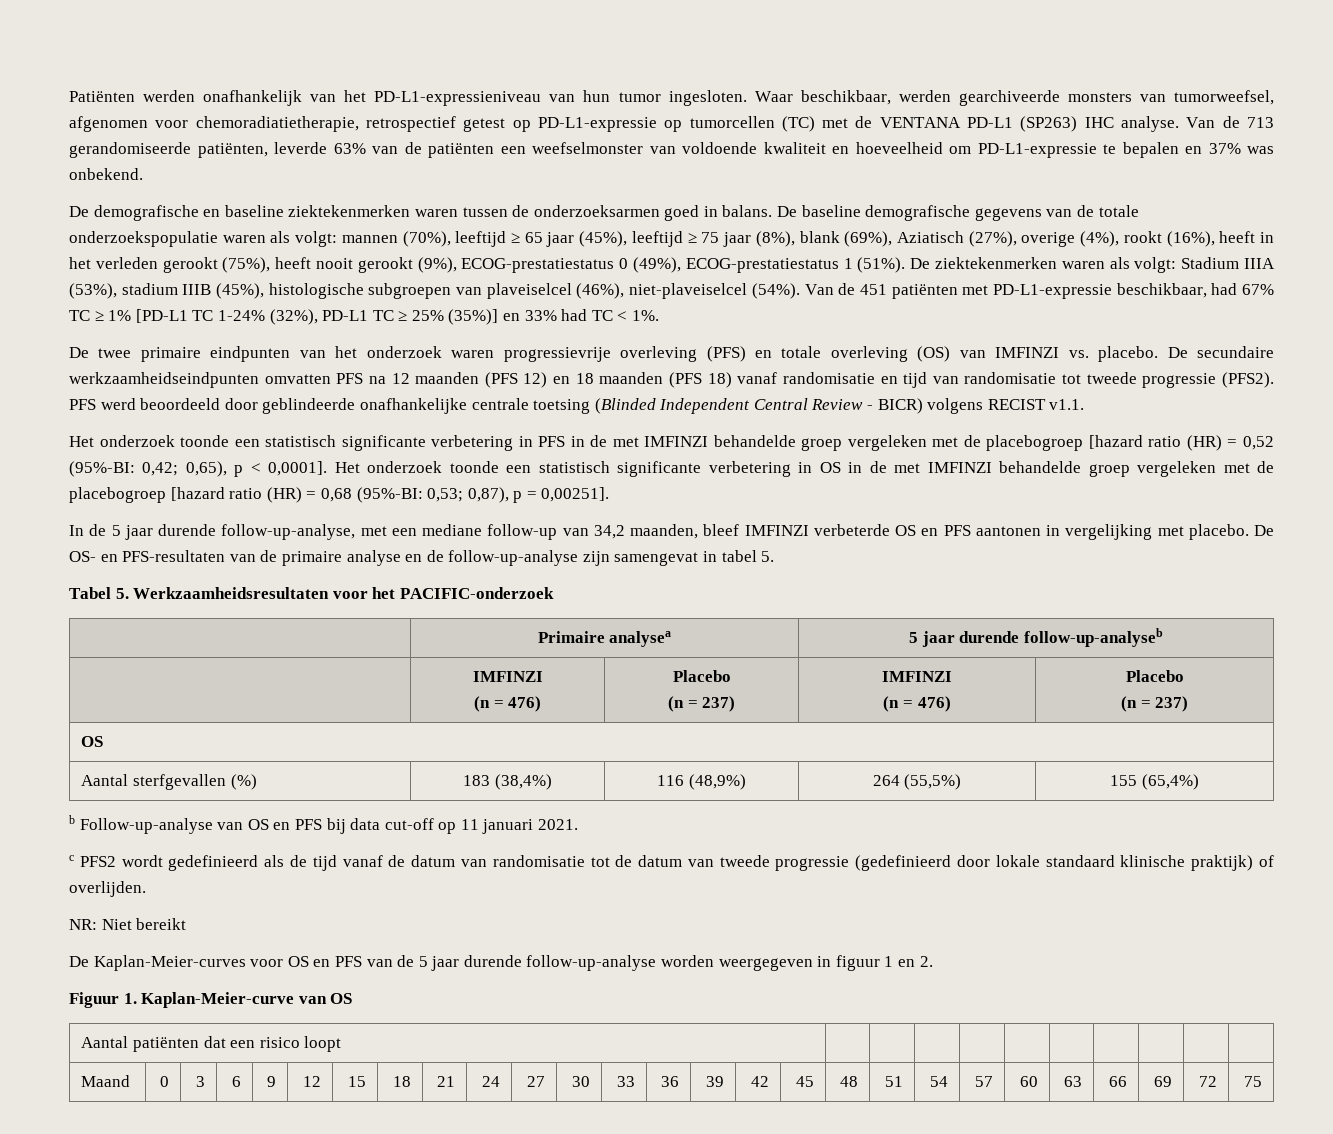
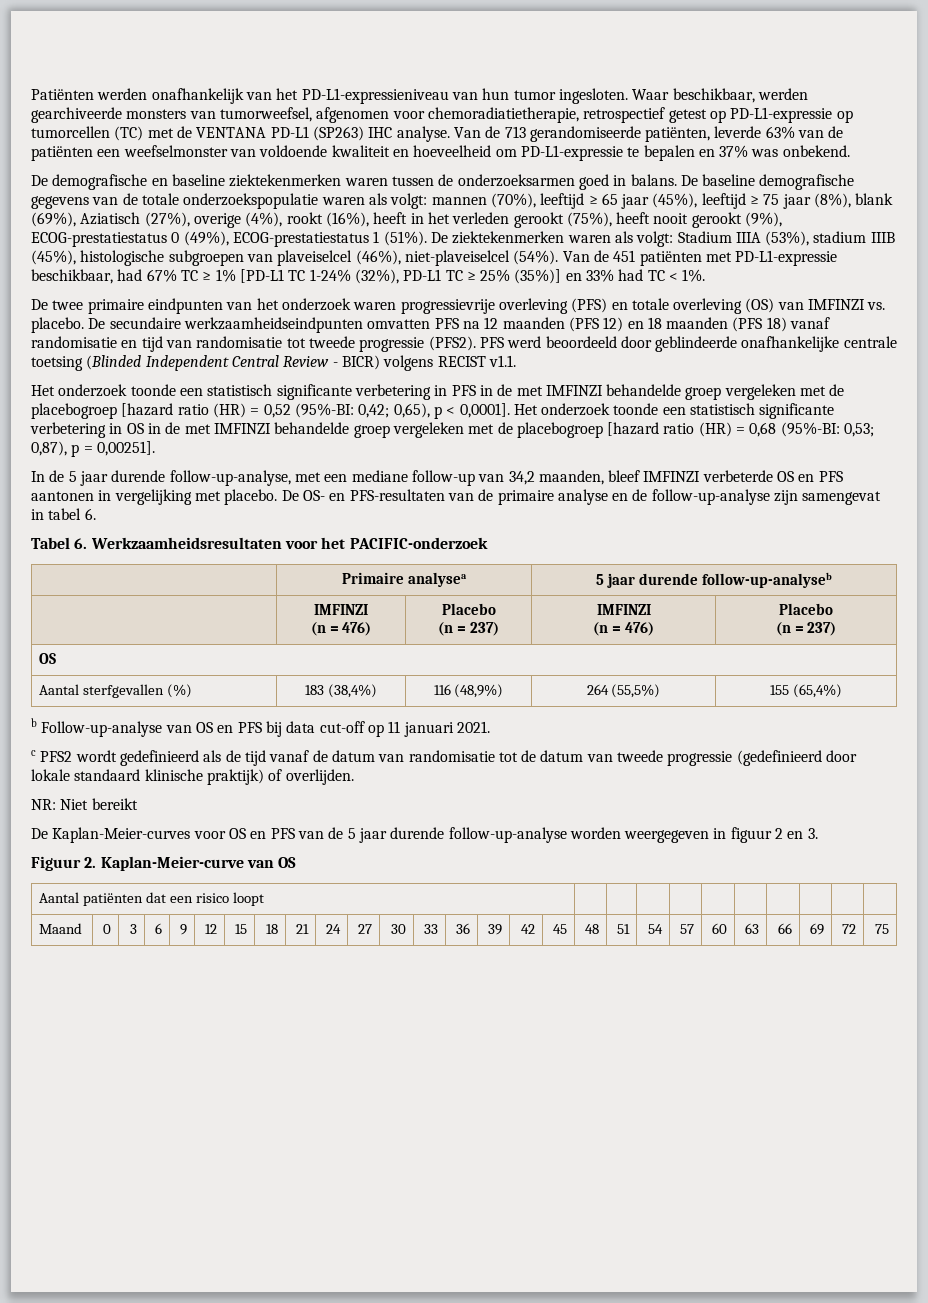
[761,551,775,562] 5. -> [84,508,96,520] 6.
[115,588,129,599] 5. -> [74,538,88,549] 6.
[884,956,933,967] 1 en 2. -> [775,828,818,839] 2 en 3.
[123,993,137,1004] 1. -> [84,857,97,868] 2.

